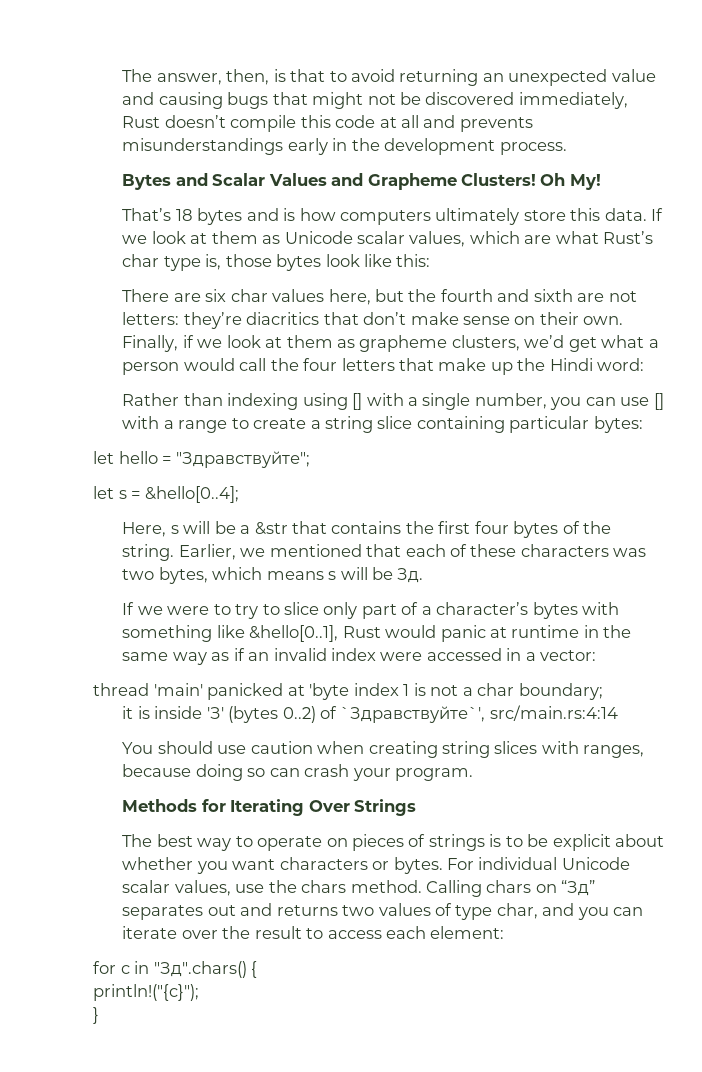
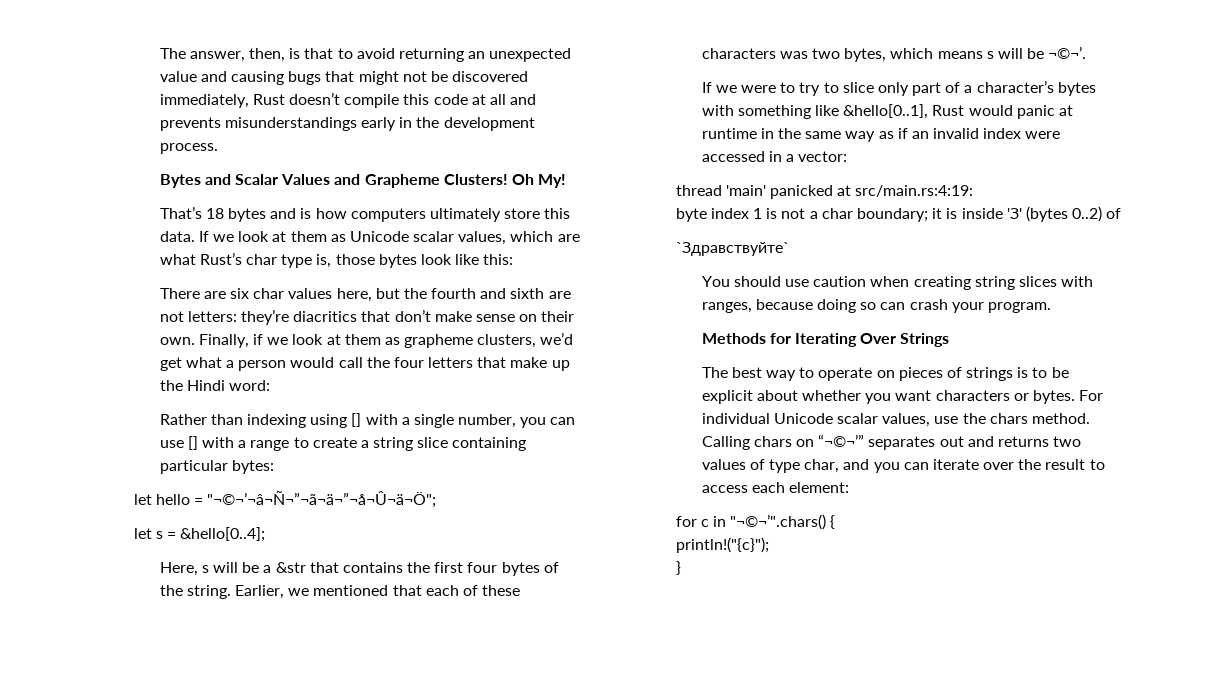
[175,451,310,468] "Здравствуйте"; -> [207,491,437,508] "¬©¬’¬â¬Ñ¬”¬ã¬ä¬”¬å¬Û¬ä¬Ö";
[397,568,424,583] Зд. -> [1048,46,1087,59] ¬©¬’.
[309,683,350,700] 'byte -> [855,185,974,197] [675,208,707,222] src/main.rs:4:19: // byte
(603, 691) // -> (929, 215) none
[340,705,618,723] `Здравствуйте`', src/main.rs:4:14 -> [675,242,789,256] // `Здравствуйте`
[561,880,596,896] “Зд” -> [818,434,865,447] “¬©¬’”
[153,961,247,978] "Зд".chars() -> [730,514,827,530] "¬©¬’".chars()

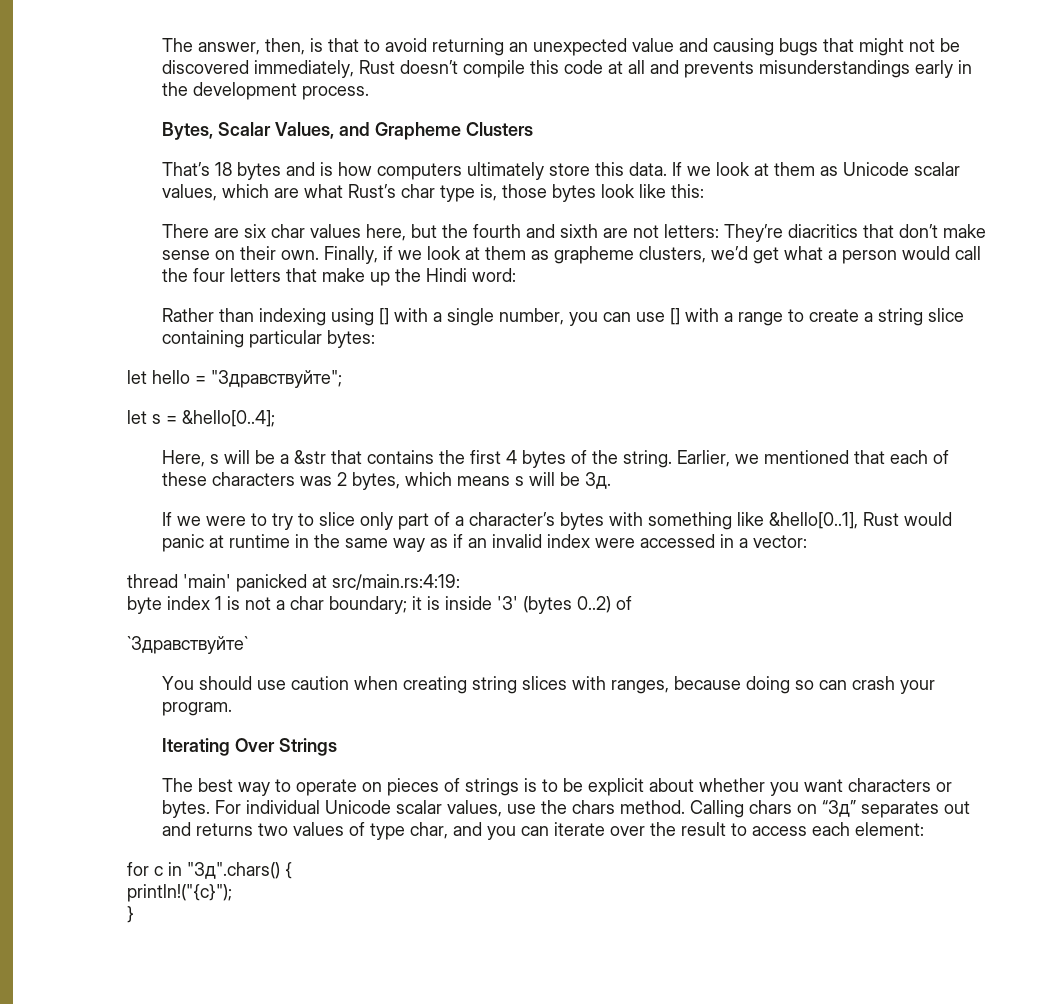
[159,174,567,188] Bytes and Scalar Values and Grapheme Clusters! Oh My! -> [162,122,534,140] Bytes, Scalar Values, and Grapheme Clusters
[240,309,289,325] they’re -> [724,224,784,242] They’re
[207,491,437,508] "¬©¬’¬â¬Ñ¬”¬ã¬ä¬”¬å¬Û¬ä¬Ö"; -> [210,370,342,388] "Здравствуйте";
[467,562,498,573] four -> [506,450,518,464] 4
[811,48,840,59] two -> [337,472,348,486] 2
[1048,46,1087,59] ¬©¬’. -> [585,472,612,489] Зд.
[701,333,791,344] Methods for -> (233, 709) none
[818,434,865,447] “¬©¬’” -> [822,800,857,817] “Зд”
[730,514,827,530] "¬©¬’".chars() -> [186,862,280,879] "Зд".chars()

